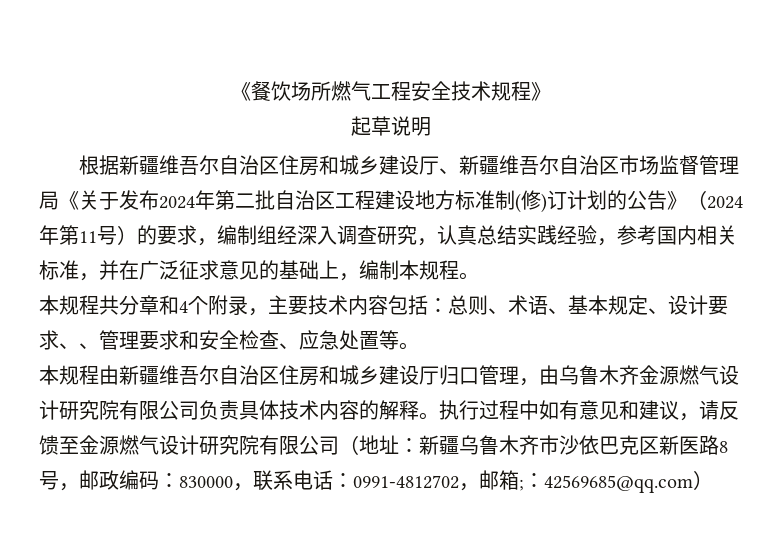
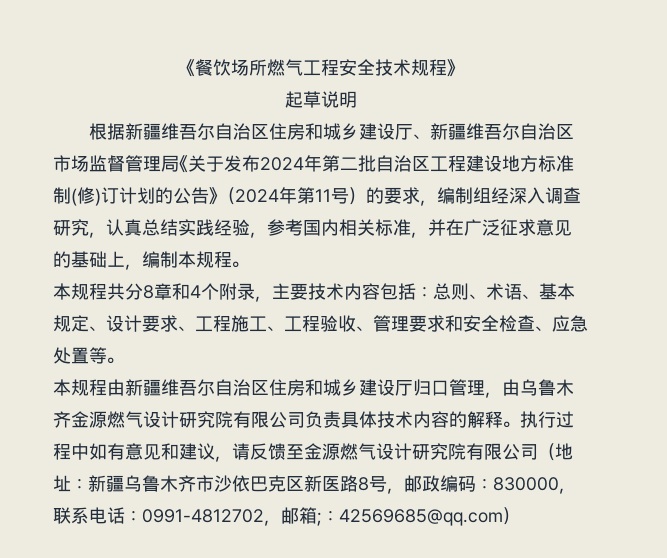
(139, 305) none -> [143,285,154,299] 8
(79, 346) none -> [195,315,356,332] 工程施工、工程验收

